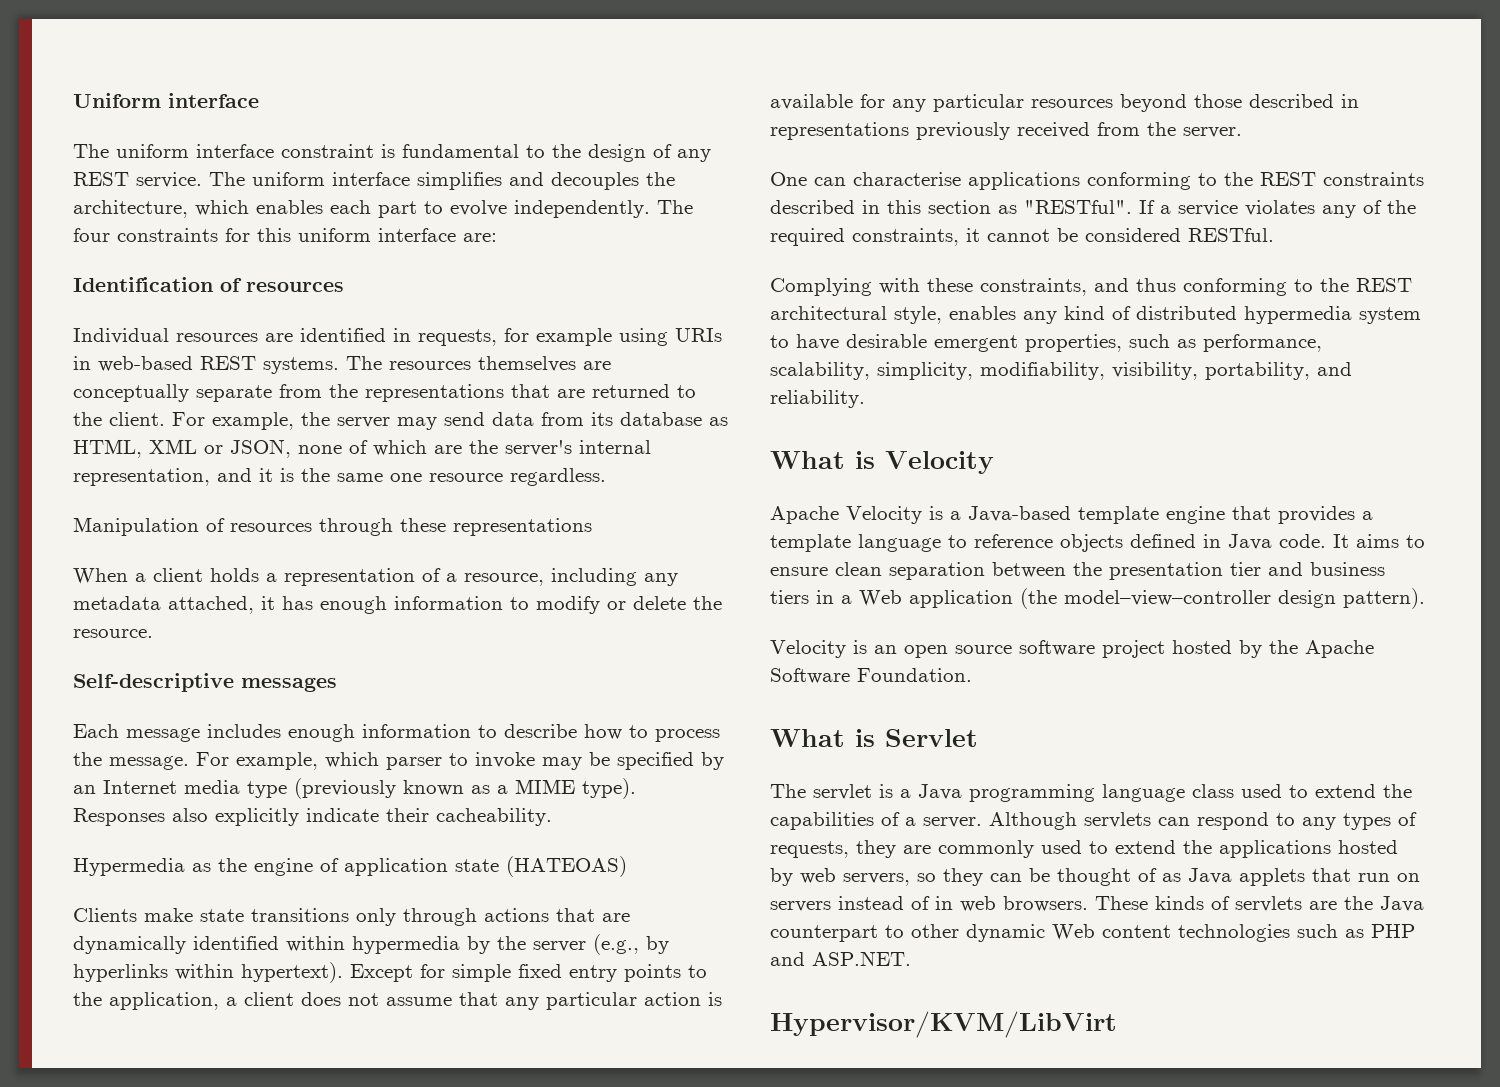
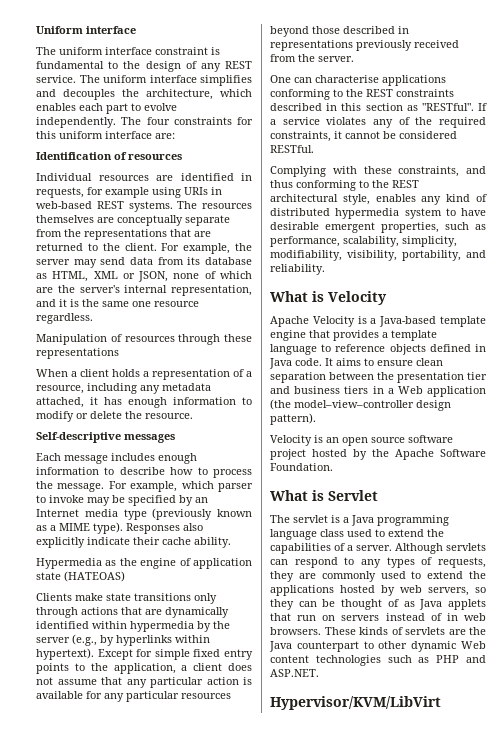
[436,808,552,826] cacheability. -> [162,537,231,548] cache ability.

